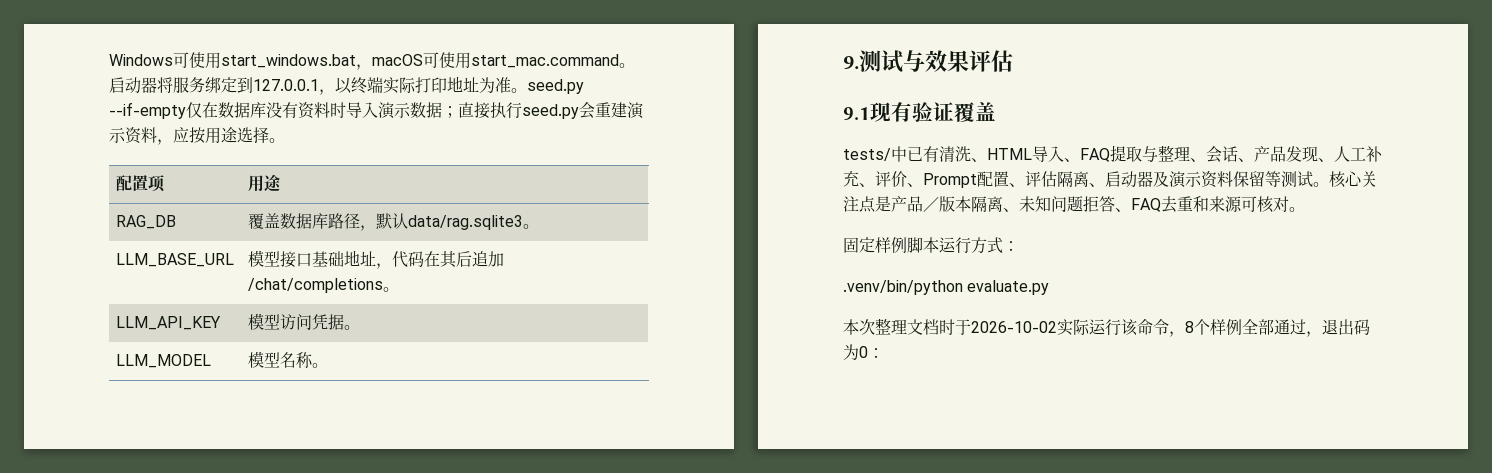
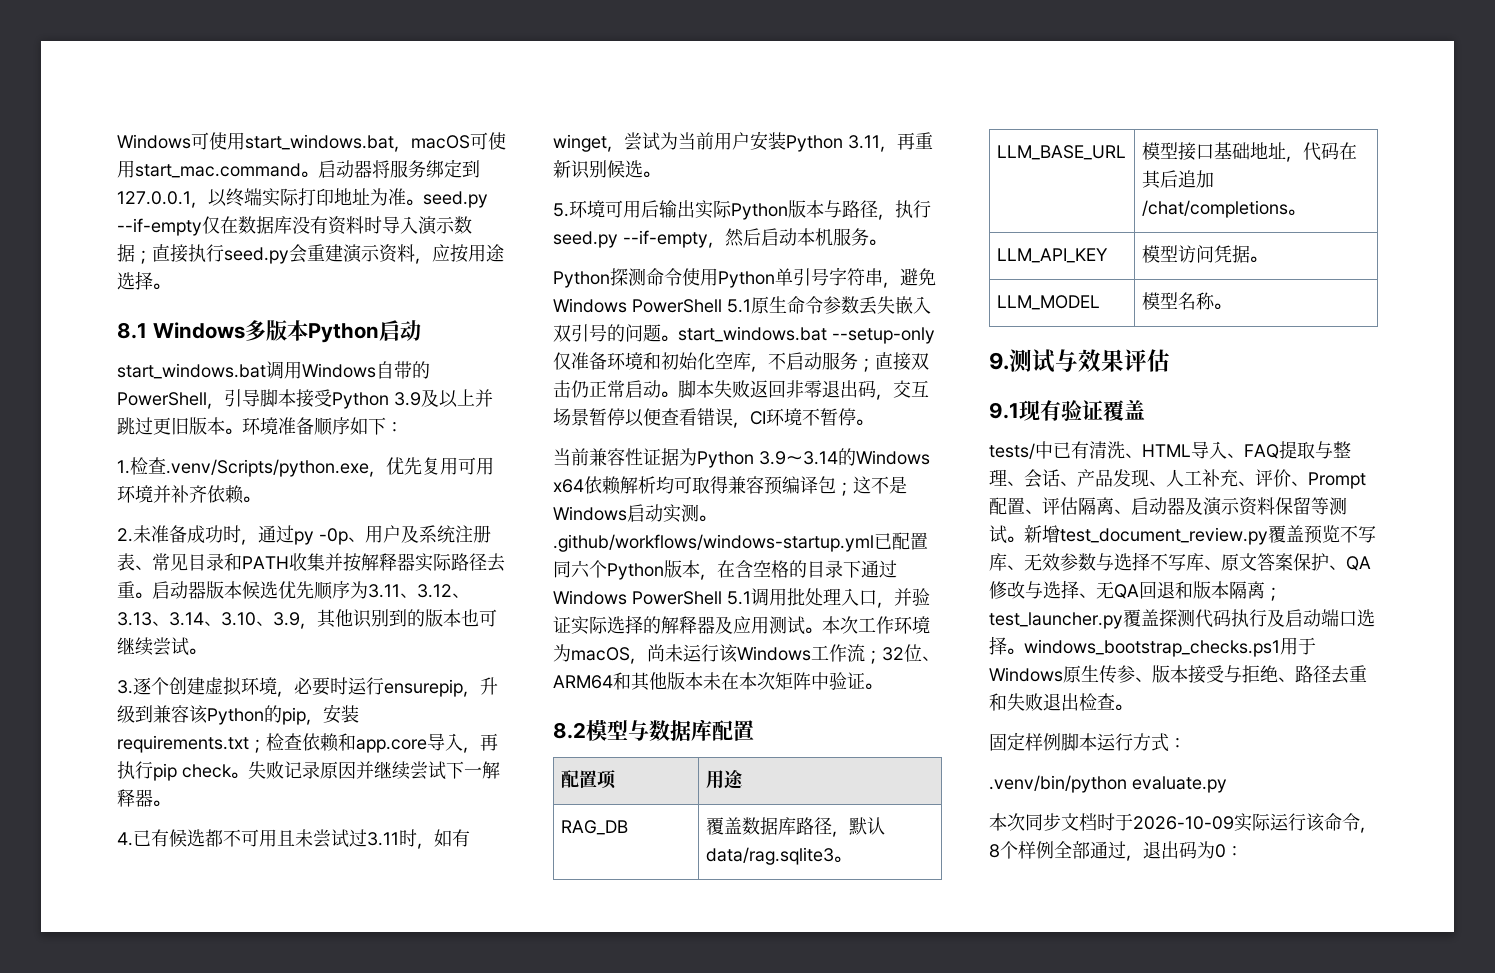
(285, 140) none -> [117,320,421,343] [117,361,430,379] [117,389,493,409] [117,417,403,436] [117,457,494,477] [117,485,260,504] [117,525,491,545] [117,553,505,572] [117,581,469,600] [117,609,497,629] [117,637,206,656] [117,677,498,697] [117,704,359,725] [117,733,498,753] [117,761,500,781] [117,789,170,807] [117,829,470,849] [553,131,933,152] [553,160,660,179] [553,200,931,220] [553,228,886,248] [553,267,936,288] [553,296,931,315] [553,324,935,344] [553,352,929,372] [553,380,929,400] [553,408,873,428] [553,448,930,468] [553,476,907,496] [553,504,716,523] [553,532,928,552] [553,560,897,580] [553,588,930,608] [553,615,930,635] [553,644,939,664] [553,672,882,691] [553,719,754,741] // 8.1 Windows多版本Python启动 // start_windows.bat调用Windows自带的PowerShell，引导脚本接受Python 3.9及以上并跳过更旧版本。环境准备顺序如下： // 1.检查.venv/Scripts/python.exe，优先复用可用环境并补齐依赖。 // 2.未准备成功时，通过py -0p、用户及系统注册表、常见目录和PATH收集并按解释器实际路径去重。启动器版本候选优先顺序为3.11、3.12、3.13、3.14、3.10、3.9，其他识别到的版本也可继续尝试。 // 3.逐个创建虚拟环境，必要时运行ensurepip，升级到兼容该Python的pip，安装requirements.txt；检查依赖和app.core导入，再执行pip check。失败记录原因并继续尝试下一解释器。 // 4.已有候选都不可用且未尝试过3.11时，如有winget，尝试为当前用户安装Python 3.11，再重新识别候选。 // 5.环境可用后输出实际Python版本与路径，执行seed.py --if-empty，然后启动本机服务。 // Python探测命令使用Python单引号字符串，避免Windows PowerShell 5.1原生命令参数丢失嵌入双引号的问题。start_windows.bat --setup-only仅准备环境和初始化空库，不启动服务；直接双击仍正常启动。脚本失败返回非零退出码，交互场景暂停以便查看错误，CI环境不暂停。 // 当前兼容性证据为Python 3.9～3.14的Windows x64依赖解析均可取得兼容预编译包；这不是Windows启动实测。.github/workflows/windows-startup.yml已配置同六个Python版本，在含空格的目录下通过Windows PowerShell 5.1调用批处理入口，并验证实际选择的解释器及应用测试。本次工作环境为macOS，尚未运行该Windows工作流；32位、ARM64和其他版本未在本次矩阵中验证。 // 8.2模型与数据库配置
[1329,171,1377,188] [843,196,1289,213] 核心关注点是产品／版本隔离、未知问题拒答、FAQ去重和来源可核对 -> [1024,525,1376,545] [989,552,1371,571] [989,580,1282,601] [989,609,1375,629] [989,636,1316,657] [989,665,1367,684] [989,693,1115,711] 新增test_document_review.py覆盖预览不写库、无效参数与选择不写库、原文答案保护、QA修改与选择、无QA回退和版本隔离；test_launcher.py覆盖探测代码执行及启动端口选择。windows_bootstrap_checks.ps1用于Windows原生传参、版本接受与拒绝、路径去重和失败退出检查
[875,318,907,335] 整理 -> [1025,813,1061,831] 同步
[971,321,1057,333] 2026-10-02 -> [1133,816,1234,830] 2026-10-09

